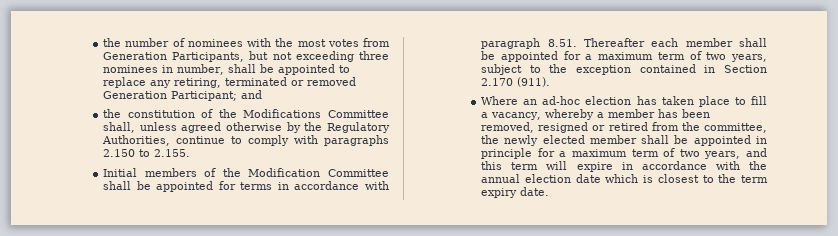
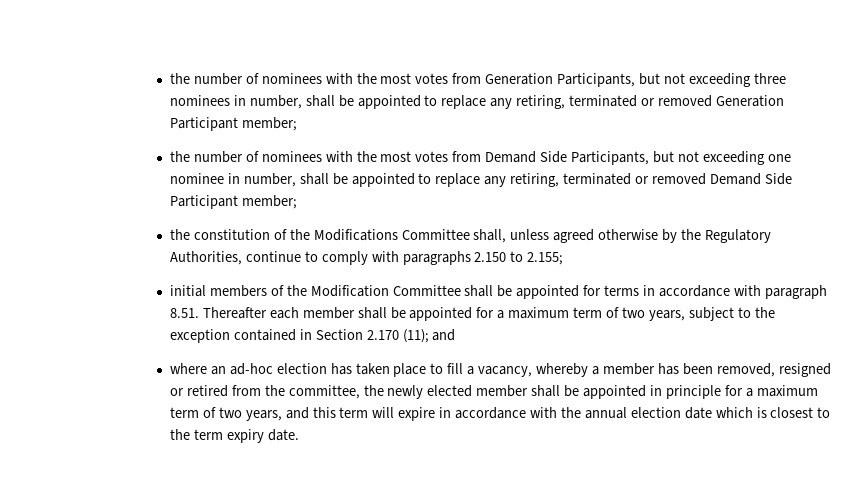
[171,90,263,101] Participant; and -> [169,117,297,131] [169,151,791,165] [169,173,792,187] [169,195,297,209] Participant member; // the number of nominees with the most votes from Demand Side Participants, but not exceeding one nominee in number, shall be appointed to replace any retiring, terminated or removed Demand Side Participant member;
[154,149,191,157] [103,168,138,177] 2.155. // Initial -> [527,252,564,265] [169,285,206,297] 2.155; // initial
[517,77,551,87] [481,96,519,105] (911). // Where -> [402,329,456,343] [169,363,207,374] (11); and // where

